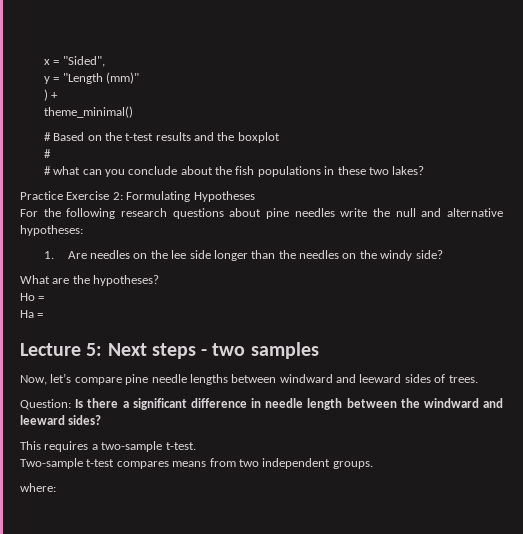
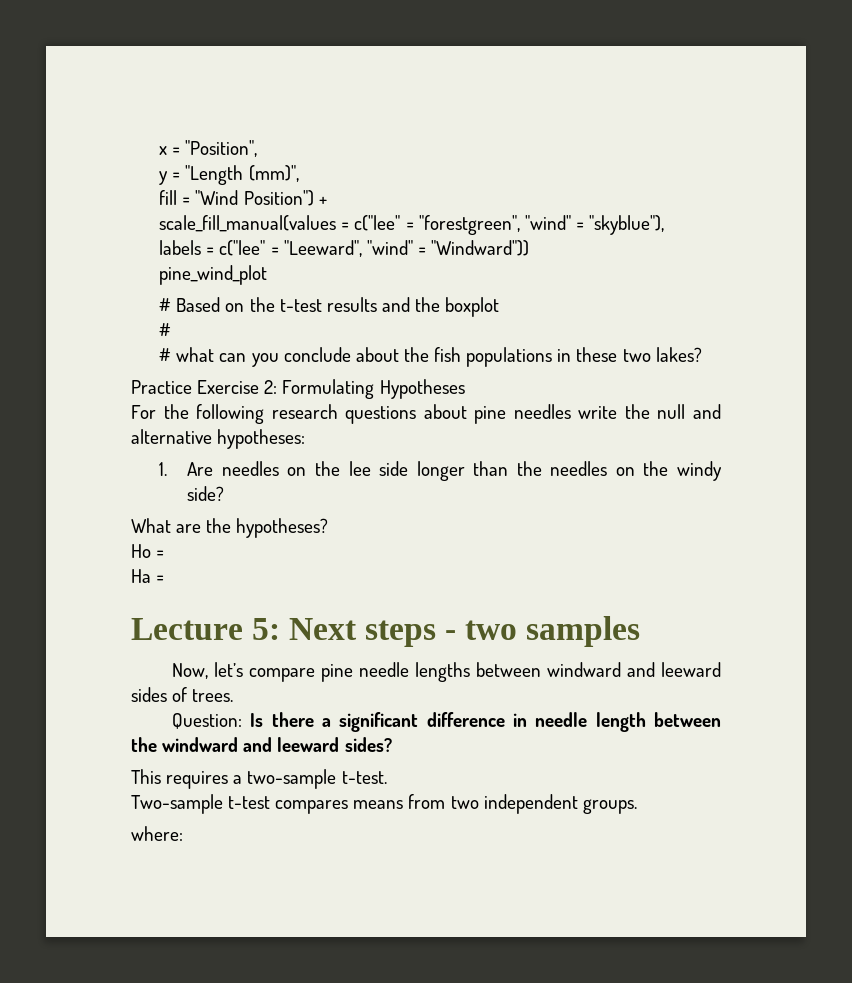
[62,56,105,67] "Sided", -> [185,140,258,157] "Position",
[105,72,139,84] [43,89,59,101] [43,106,133,118] (mm)" // ) + // theme_minimal() -> [248,165,299,182] [159,190,327,206] [159,215,665,235] [159,240,530,257] [159,265,268,285] (mm)", // fill = "Wind Position") + // scale_fill_manual(values = c("lee" = "forestgreen", "wind" = "skyblue"), // labels = c("lee" = "Leeward", "wind" = "Windward")) // pine_wind_plot

